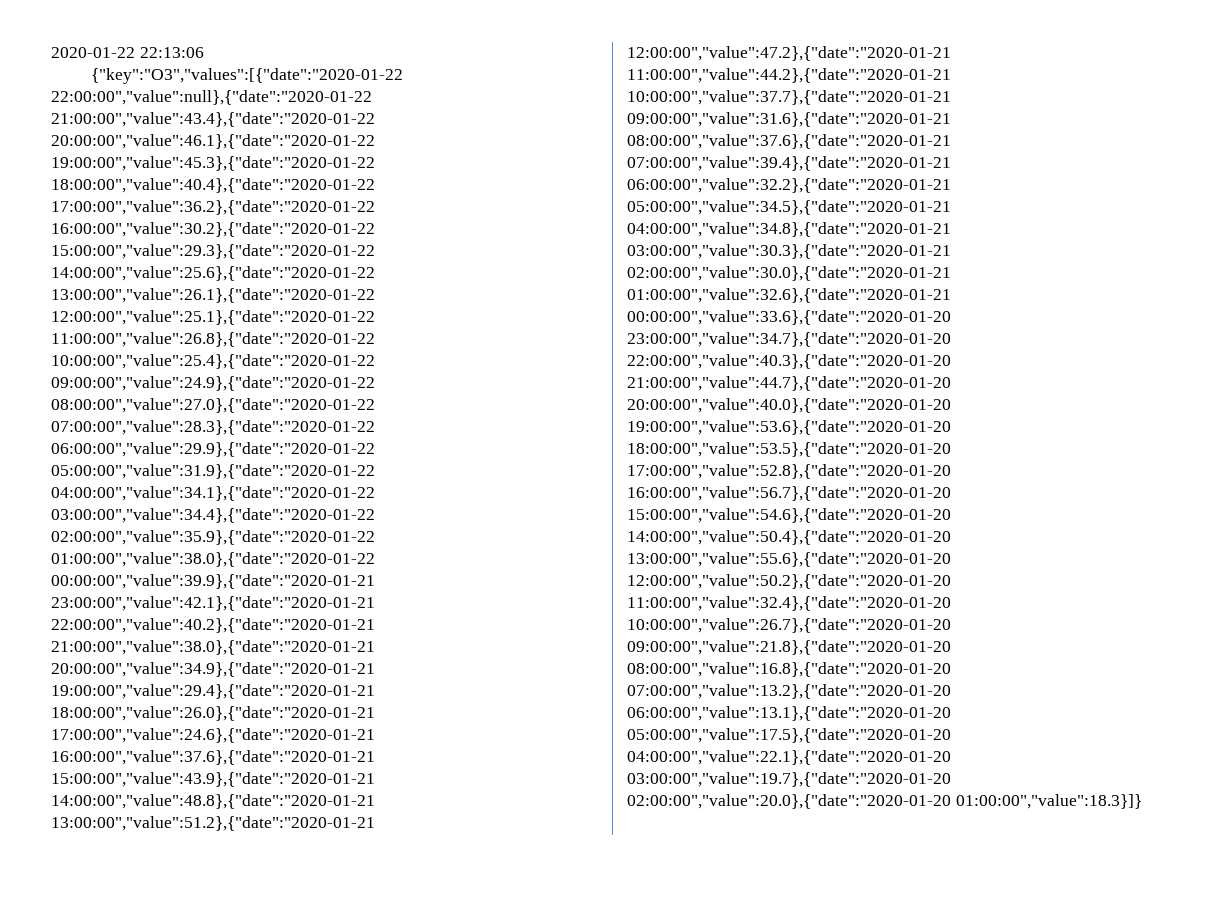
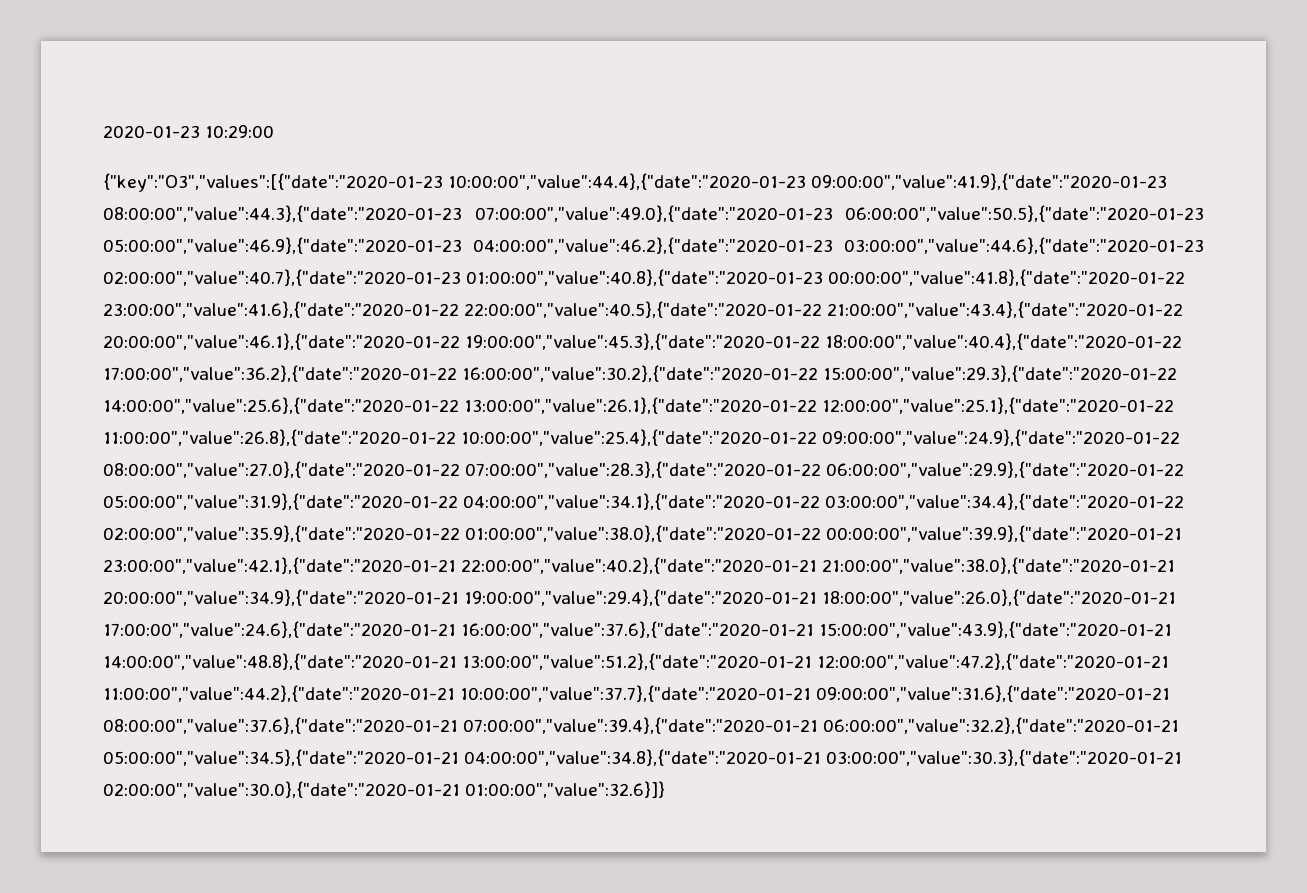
[51,47,204,58] [90,68,403,84] [51,90,372,105] 2020-01-22 22:13:06 // {"key":"O3","values":[{"date":"2020-01-22 22:00:00","value":null},{"date":"2020-01-22 -> [103,125,275,138] [103,173,1168,192] [103,205,1204,222] [103,237,1204,254] [103,269,1186,286] [103,301,823,318] 2020-01-23 10:29:00 // {"key":"O3","values":[{"date":"2020-01-23 10:00:00","value":44.4},{"date":"2020-01-23 09:00:00","value":41.9},{"date":"2020-01-23 08:00:00","value":44.3},{"date":"2020-01-23 07:00:00","value":49.0},{"date":"2020-01-23 06:00:00","value":50.5},{"date":"2020-01-23 05:00:00","value":46.9},{"date":"2020-01-23 04:00:00","value":46.2},{"date":"2020-01-23 03:00:00","value":44.6},{"date":"2020-01-23 02:00:00","value":40.7},{"date":"2020-01-23 01:00:00","value":40.8},{"date":"2020-01-23 00:00:00","value":41.8},{"date":"2020-01-22 23:00:00","value":41.6},{"date":"2020-01-22 22:00:00","value":40.5},{"date":"2020-01-22
[627,288,951,303] [627,310,951,325] [627,332,951,347] [627,354,951,369] [627,376,951,391] [627,398,951,413] [627,420,951,435] [627,442,951,457] [627,464,951,479] [627,486,951,501] [627,508,951,523] [627,530,951,545] [627,552,951,567] [627,574,951,589] [627,596,951,611] [627,618,951,633] [627,640,951,655] [627,662,951,677] [627,684,951,699] [627,706,951,721] [627,728,951,743] [627,750,951,765] [627,772,951,787] [627,794,1142,809] 01:00:00","value":32.6},{"date":"2020-01-21 00:00:00","value":33.6},{"date":"2020-01-20 23:00:00","value":34.7},{"date":"2020-01-20 22:00:00","value":40.3},{"date":"2020-01-20 21:00:00","value":44.7},{"date":"2020-01-20 20:00:00","value":40.0},{"date":"2020-01-20 19:00:00","value":53.6},{"date":"2020-01-20 18:00:00","value":53.5},{"date":"2020-01-20 17:00:00","value":52.8},{"date":"2020-01-20 16:00:00","value":56.7},{"date":"2020-01-20 15:00:00","value":54.6},{"date":"2020-01-20 14:00:00","value":50.4},{"date":"2020-01-20 13:00:00","value":55.6},{"date":"2020-01-20 12:00:00","value":50.2},{"date":"2020-01-20 11:00:00","value":32.4},{"date":"2020-01-20 10:00:00","value":26.7},{"date":"2020-01-20 09:00:00","value":21.8},{"date":"2020-01-20 08:00:00","value":16.8},{"date":"2020-01-20 07:00:00","value":13.2},{"date":"2020-01-20 06:00:00","value":13.1},{"date":"2020-01-20 05:00:00","value":17.5},{"date":"2020-01-20 04:00:00","value":22.1},{"date":"2020-01-20 03:00:00","value":19.7},{"date":"2020-01-20 02:00:00","value":20.0},{"date":"2020-01-20 01:00:00","value":18.3}]} -> [465,781,666,798] 01:00:00","value":32.6}]}

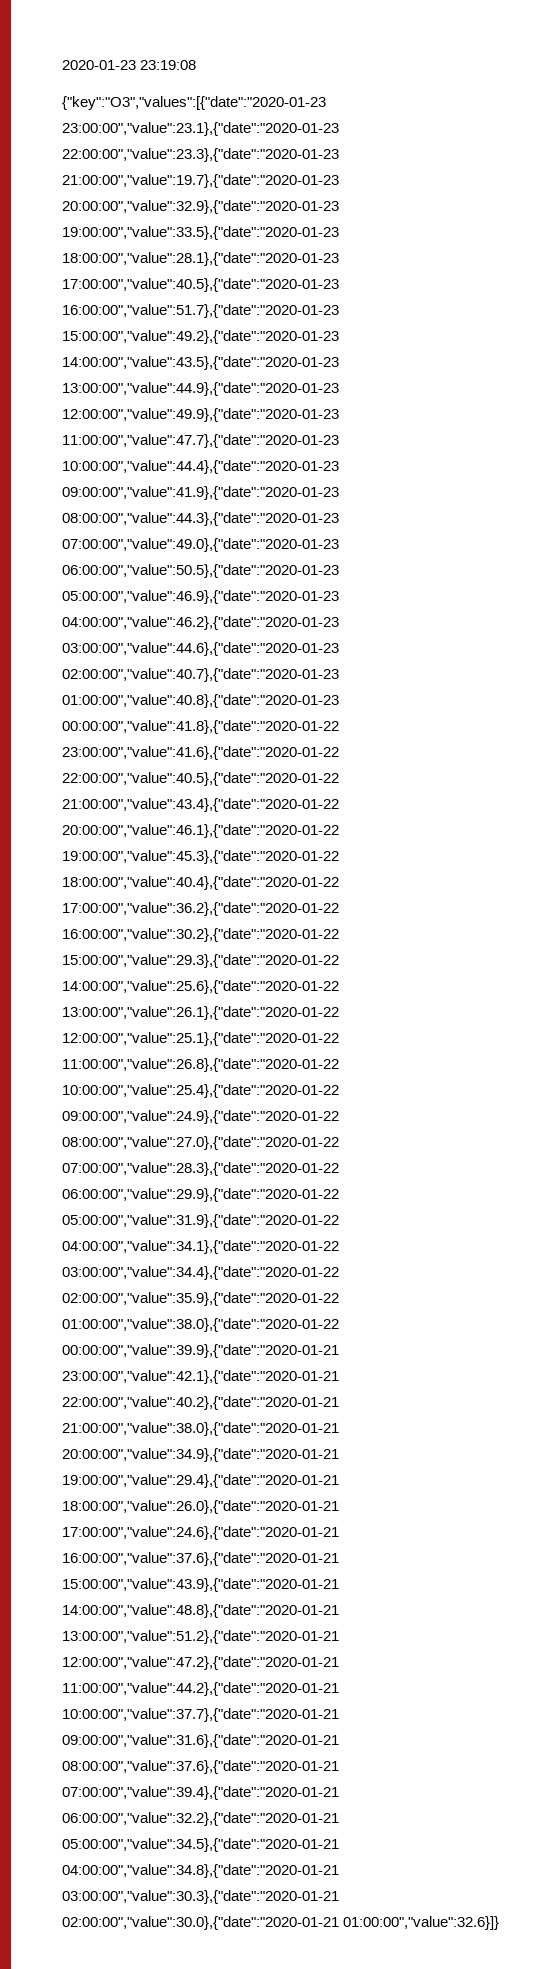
[205,125,275,138] 10:29:00 -> [140,60,197,70] 23:19:08
(443, 182) none -> [62,122,339,136] [62,148,339,162] [62,174,339,188] [62,200,339,214] [62,226,339,240] [62,252,339,266] [62,278,339,292] [62,304,339,318] [62,330,339,344] [62,356,339,370] [62,382,339,396] [62,408,339,422] [62,434,339,448] 23:00:00","value":23.1},{"date":"2020-01-23 22:00:00","value":23.3},{"date":"2020-01-23 21:00:00","value":19.7},{"date":"2020-01-23 20:00:00","value":32.9},{"date":"2020-01-23 19:00:00","value":33.5},{"date":"2020-01-23 18:00:00","value":28.1},{"date":"2020-01-23 17:00:00","value":40.5},{"date":"2020-01-23 16:00:00","value":51.7},{"date":"2020-01-23 15:00:00","value":49.2},{"date":"2020-01-23 14:00:00","value":43.5},{"date":"2020-01-23 13:00:00","value":44.9},{"date":"2020-01-23 12:00:00","value":49.9},{"date":"2020-01-23 11:00:00","value":47.7},{"date":"2020-01-23

